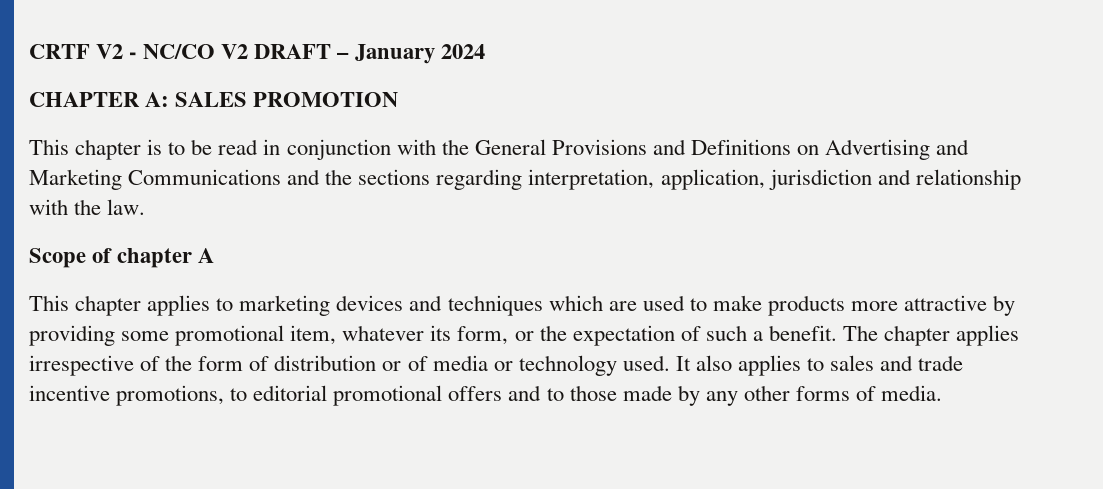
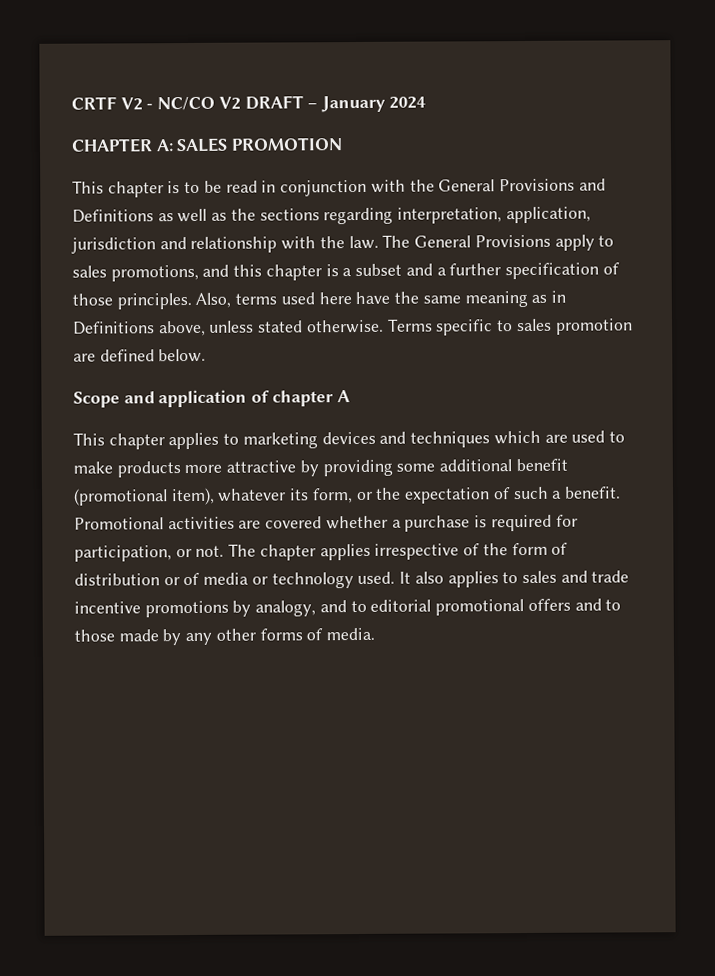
[797,139,970,160] [29,169,321,190] on Advertising and Marketing Communications and -> [157,208,228,223] as well as
(146, 207) none -> [382,234,615,251] [72,262,620,282] [72,290,566,310] [73,318,633,337] [73,348,207,363] The General Provisions apply to sales promotions, and this chapter is a subset and a further specification of those principles. Also, terms used here have the same meaning as in Definitions above, unless stated otherwise. Terms specific to sales promotion are defined below.
(86, 258) none -> [123,389,248,408] and application
[175,325,337,346] promotional item, -> [439,458,568,472] [73,487,215,506] additional benefit (promotional item),
(837, 333) none -> [74,514,578,532] [74,545,225,562] Promotional activities are covered whether a purchase is required for participation, or not.
[116,385,225,406] promotions, -> [144,600,347,618] promotions by analogy, and

